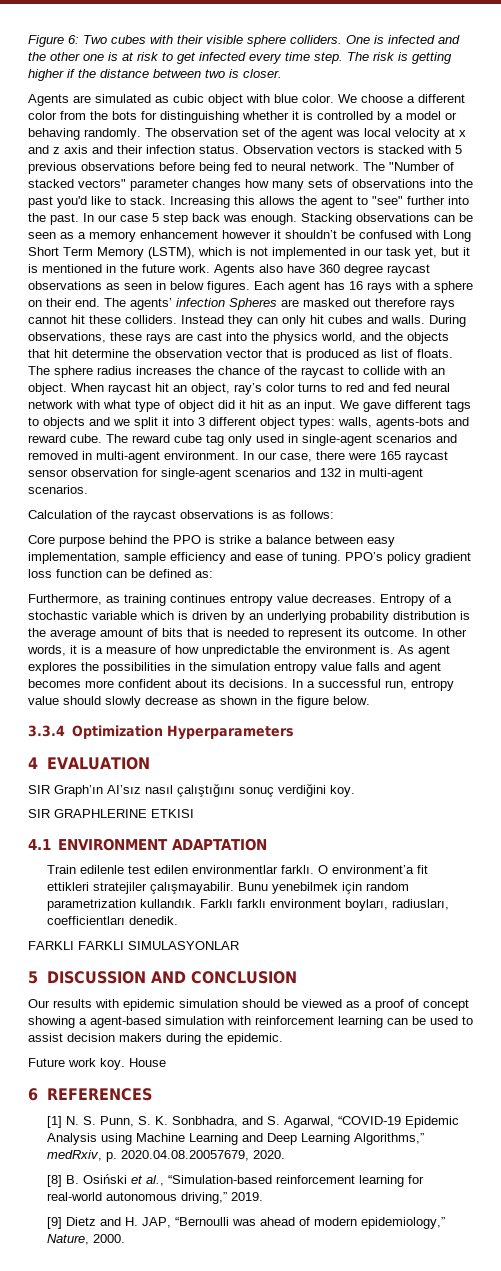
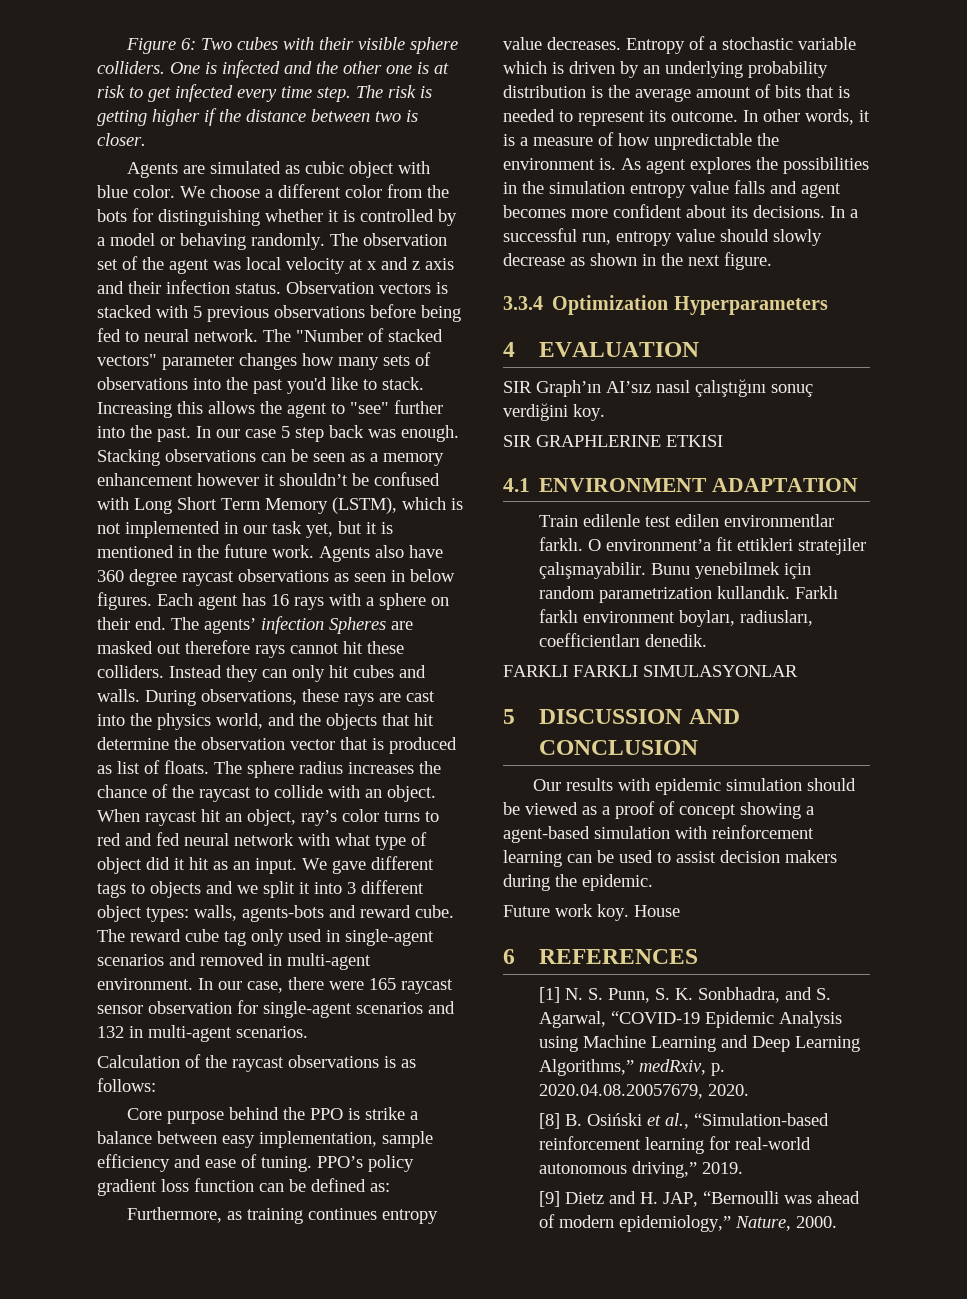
[297,696,370,708] figure below. -> [688,252,772,270] next figure.

